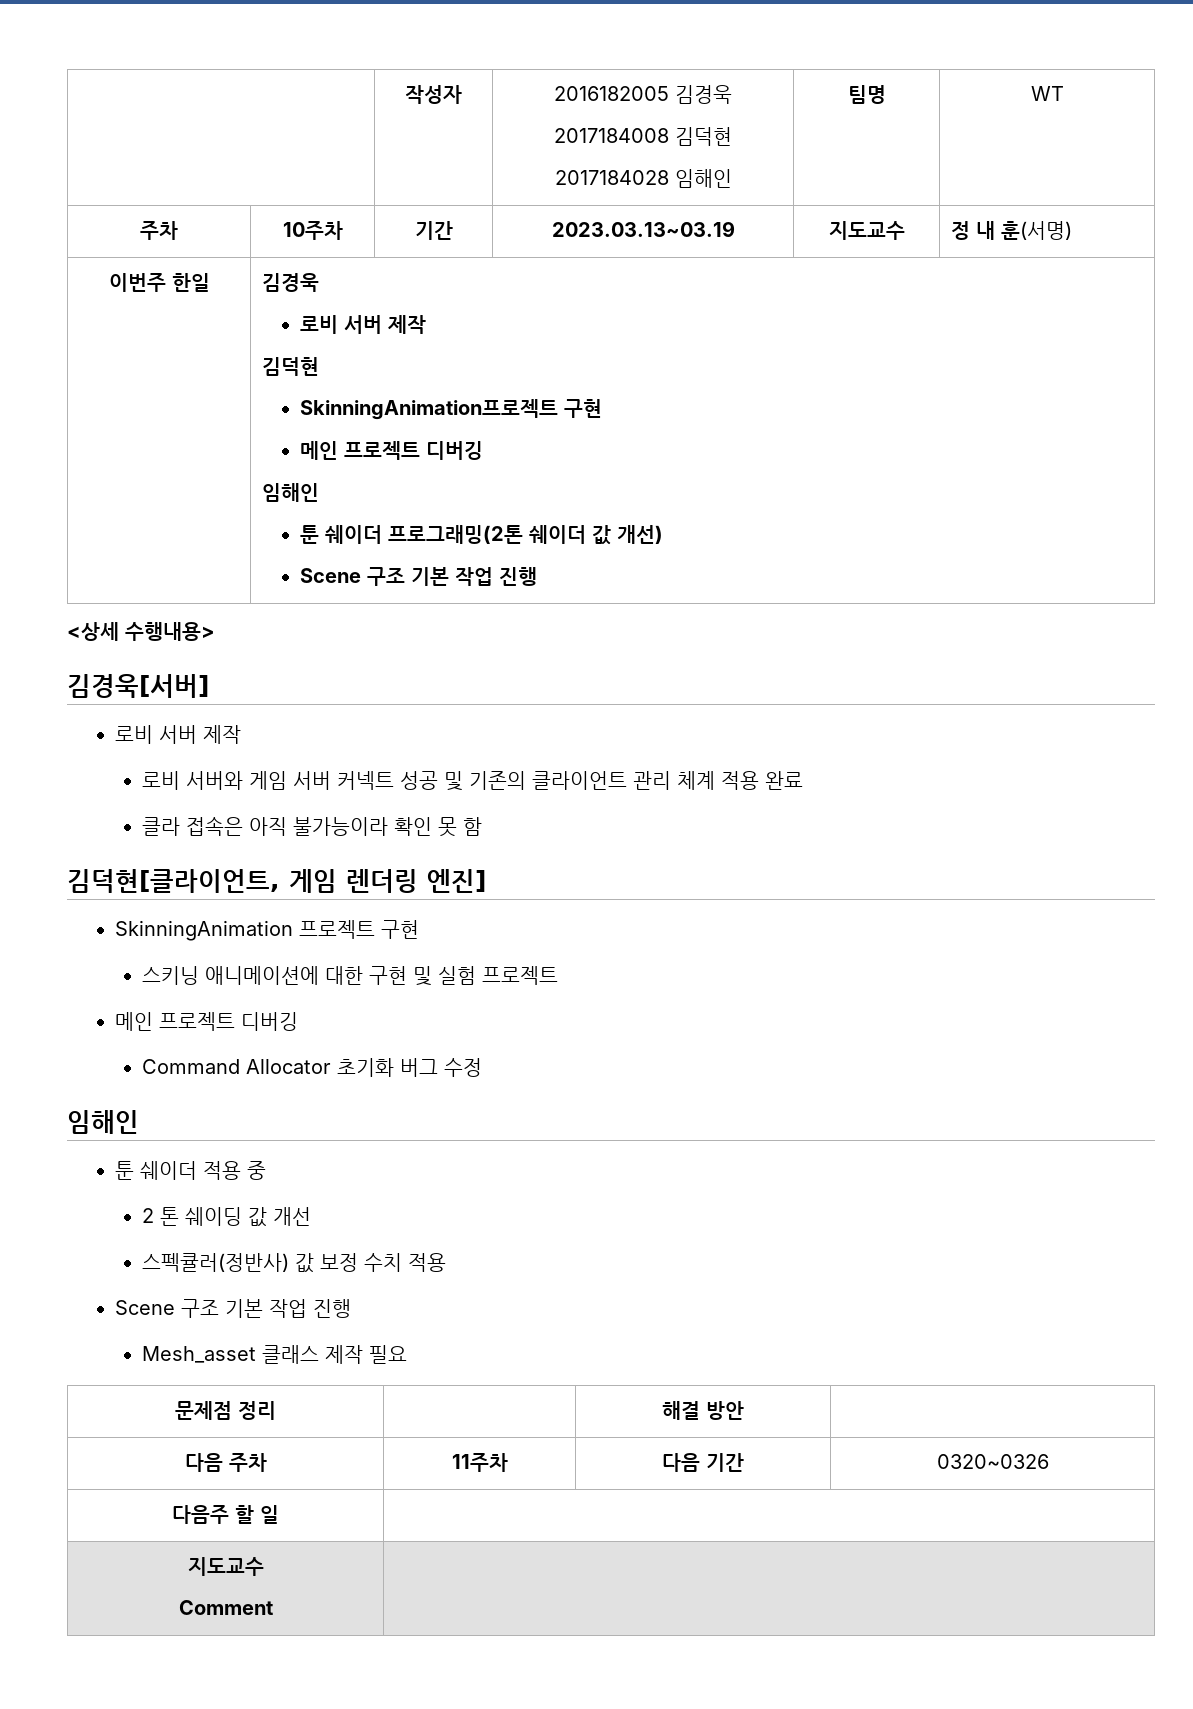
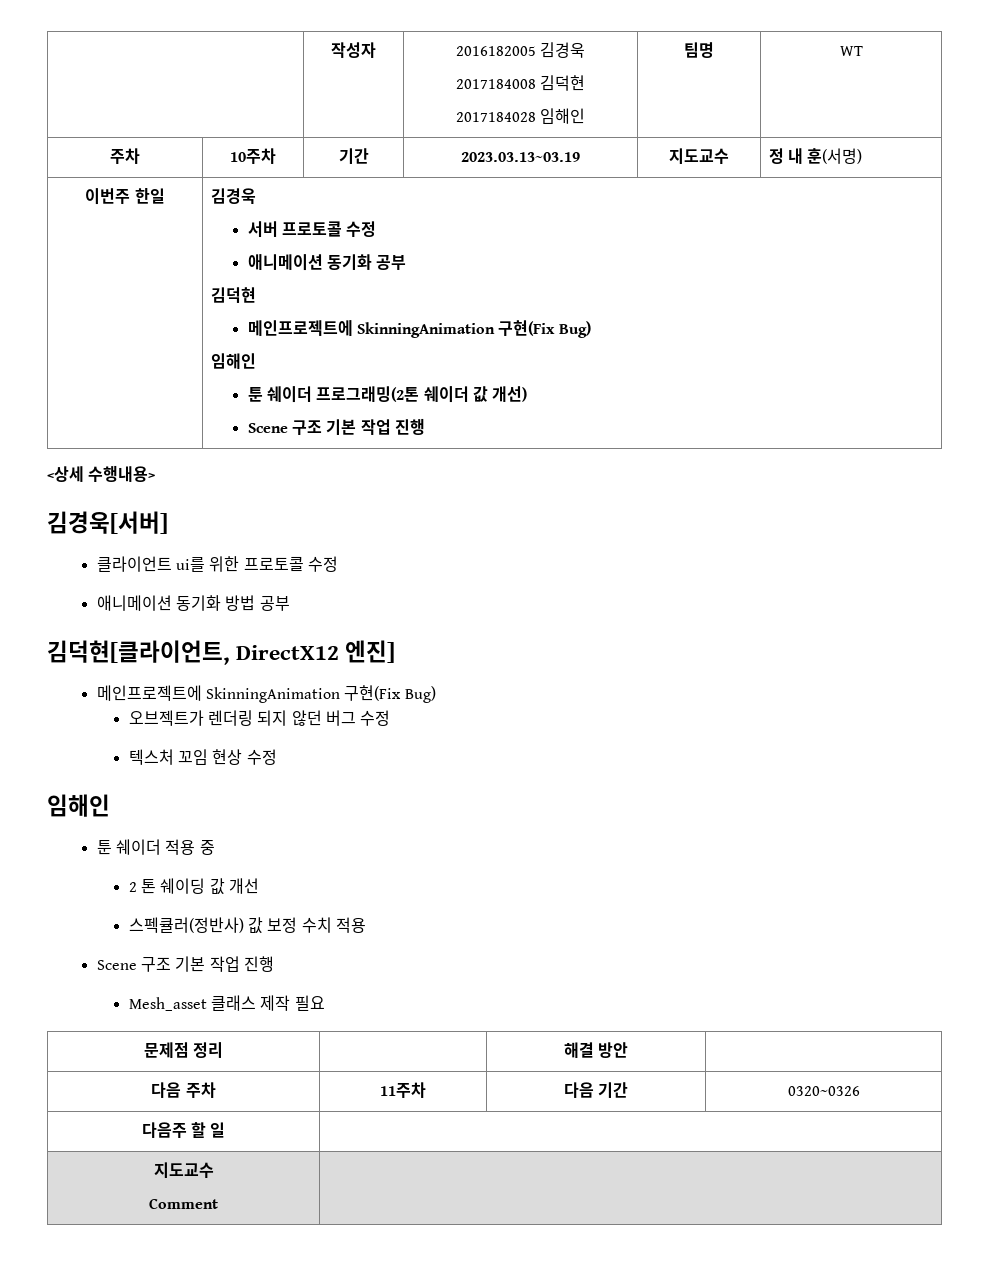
[300,315,427,334] [262,357,320,376] [300,399,603,420] [300,441,484,460] 로비 서버 제작 // 김덕현 // SkinningAnimation프로젝트 구현 // 메인 프로젝트 디버깅 -> [247,221,377,237] [247,254,407,271] [210,287,256,303] [247,320,591,338] 서버 프로토콜 수정 // 애니메이션 동기화 공부 // 김덕현 // 메인프로젝트에 SkinningAnimation 구현(Fix Bug)
[115,725,242,744] [141,771,803,791] [141,816,482,837] 로비 서버 제작 // 로비 서버와 게임 서버 커넥트 성공 및 기존의 클라이언트 관리 체계 적용 완료 // 클라 접속은 아직 불가능이라 확인 못 함 -> [96,556,338,572] [96,595,290,611] 클라이언트 ui를 위한 프로토콜 수정 // 애니메이션 동기화 방법 공부
[289,869,418,893] 게임 렌더링 -> [236,645,340,660] DirectX12
[115,920,420,941] [141,966,558,986] [115,1012,299,1031] [141,1058,438,1077] SkinningAnimation 프로젝트 구현 // 스키닝 애니메이션에 대한 구현 및 실험 프로젝트 // 메인 프로젝트 디버깅 // Command Allocator 초기화 버그 -> [96,685,436,703] [128,710,391,726] [128,749,243,765] 메인프로젝트에 SkinningAnimation 구현(Fix Bug) // 오브젝트가 렌더링 되지 않던 버그 수정 // 텍스처 꼬임 현상

